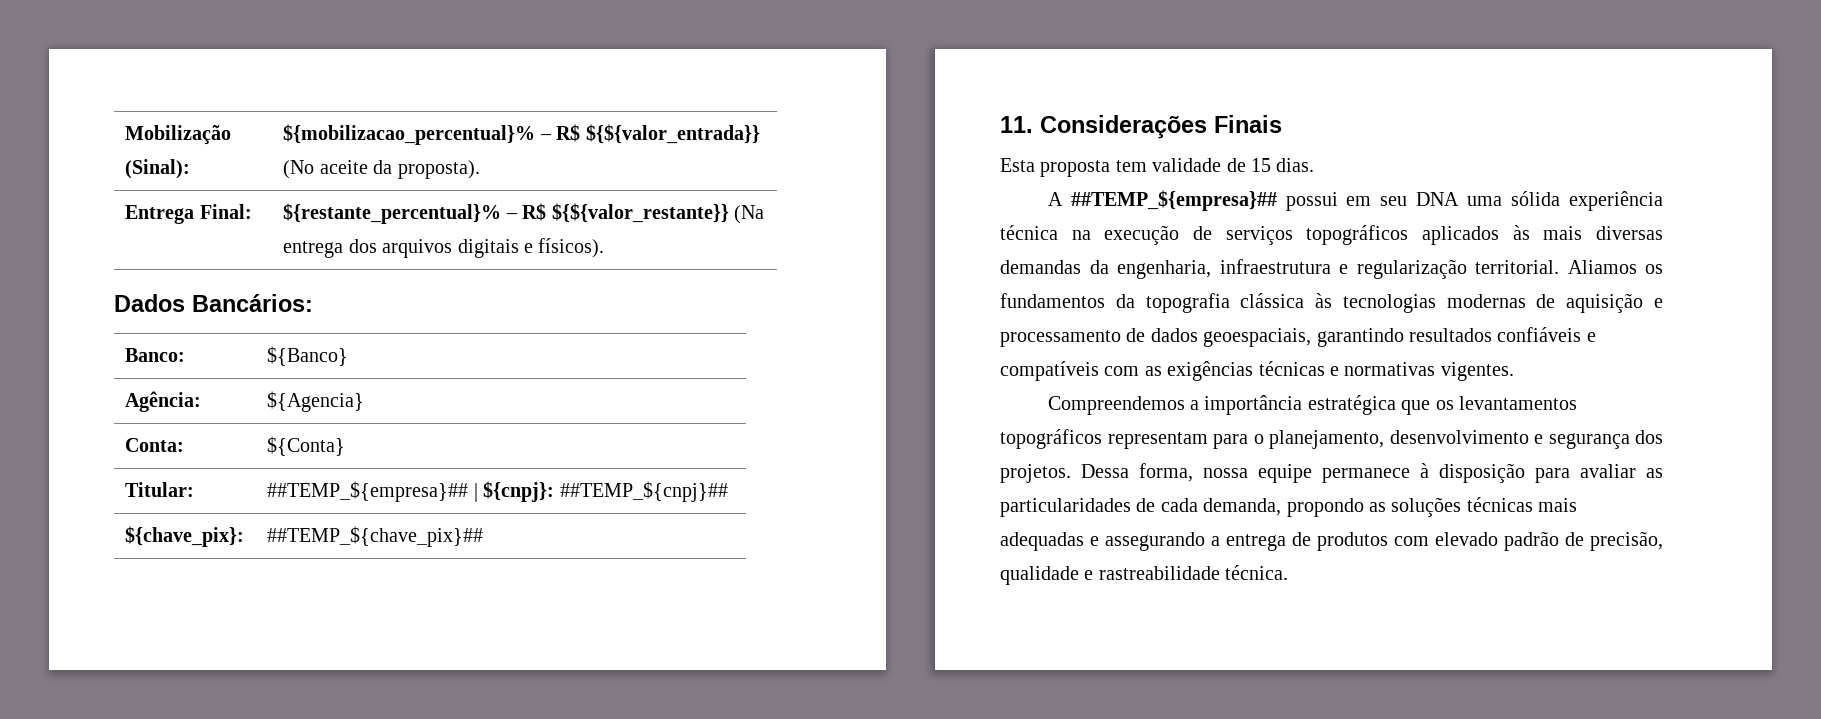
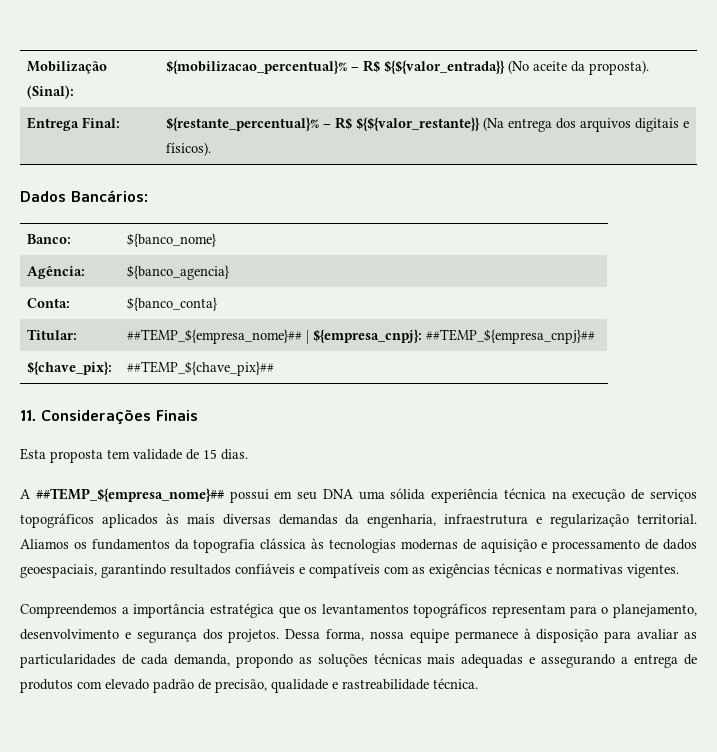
[267,346,349,366] ${Banco} -> [127,233,217,247] ${banco_nome}
[267,391,365,412] ${Agencia} -> [127,265,230,280] ${banco_agencia}
[267,436,346,456] ${Conta} -> [127,297,218,311] ${banco_conta}
[267,481,728,502] ##TEMP_${empresa}## | ${cnpj}: ##TEMP_${cnpj}## -> [127,329,596,344] ##TEMP_${empresa_nome}## | ${empresa_cnpj}: ##TEMP_${empresa_cnpj}##
[1070,190,1277,211] ##TEMP_${empresa}## -> [35,488,225,502] ##TEMP_${empresa_nome}##

